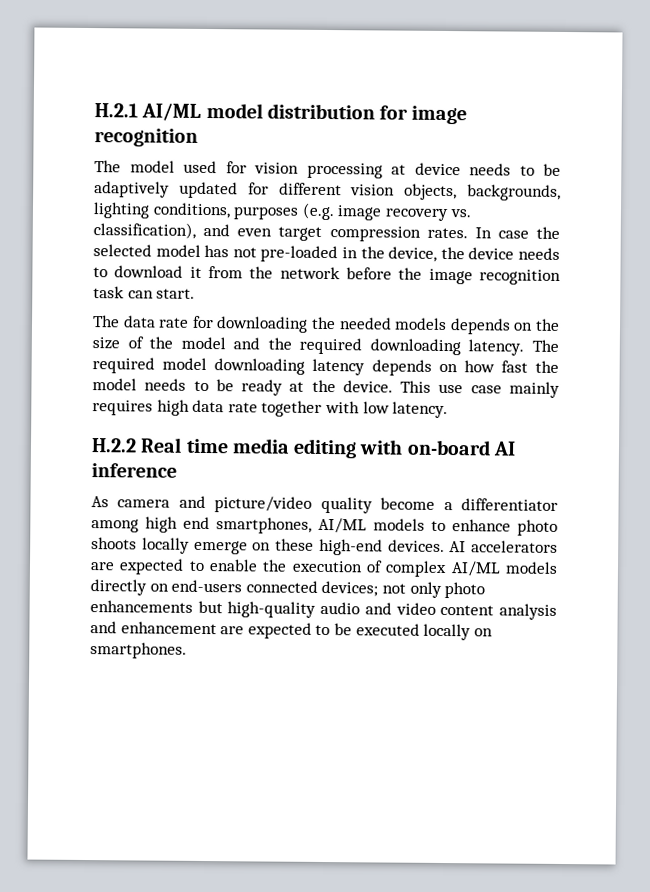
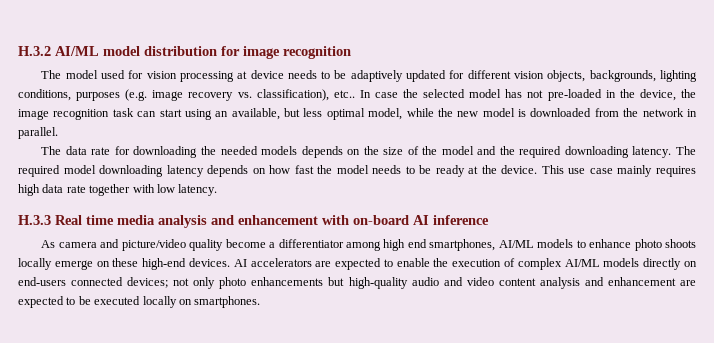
[94,103,138,118] H.2.1 -> [18,46,51,56] H.3.2
[203,223,468,242] and even target compression rates. -> [333,90,355,98] etc..
[468,247,561,260] [93,265,561,285] [93,286,196,299] device needs to download it from the network before the image recognition task can start. -> [18,108,698,120] [18,127,58,139] image recognition task can start using an available, but less optimal model, while the new model is downloaded from the network in parallel.
[91,438,137,453] H.2.2 -> [18,215,51,225] H.3.3
[293,438,358,459] editing -> [158,215,318,228] analysis and enhancement

